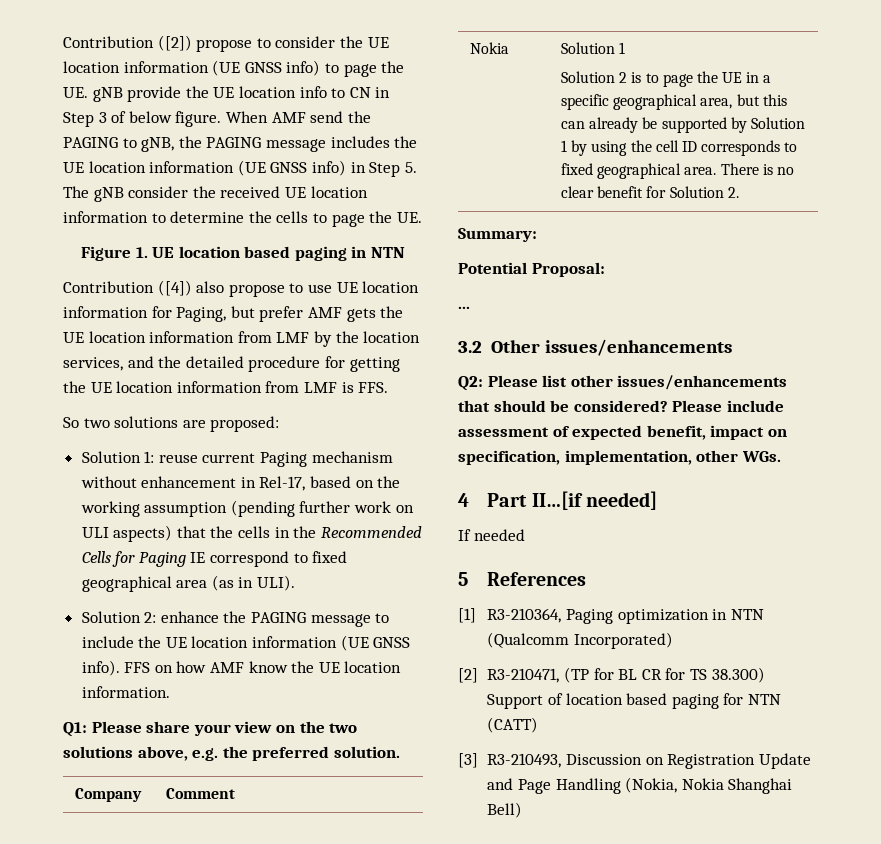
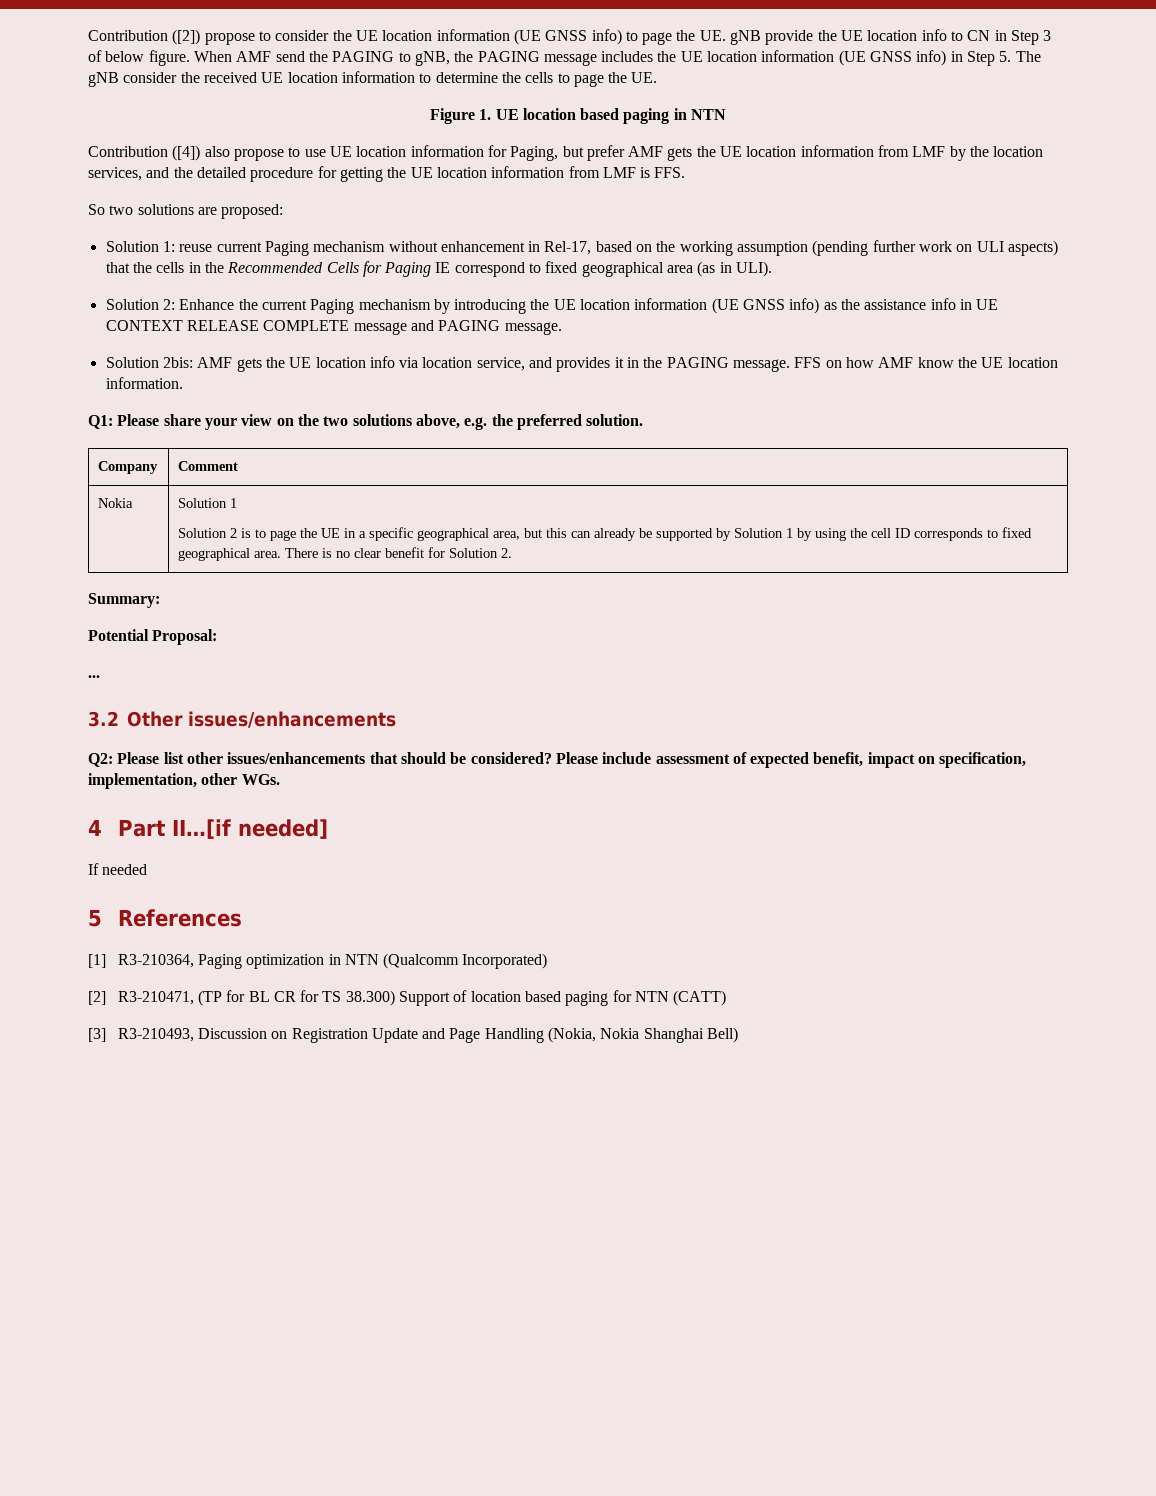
[160,611,390,627] [81,635,411,651] [81,660,120,676] enhance the PAGING message to include the UE location information (UE GNSS info). -> [179,298,999,314] [105,320,562,335] [105,356,791,372] Enhance the current Paging mechanism by introducing the UE location information (UE GNSS info) as the assistance info in UE CONTEXT RELEASE COMPLETE message and PAGING message. // Solution 2bis: AMF gets the UE location info via location service, and provides it in the PAGING message.

